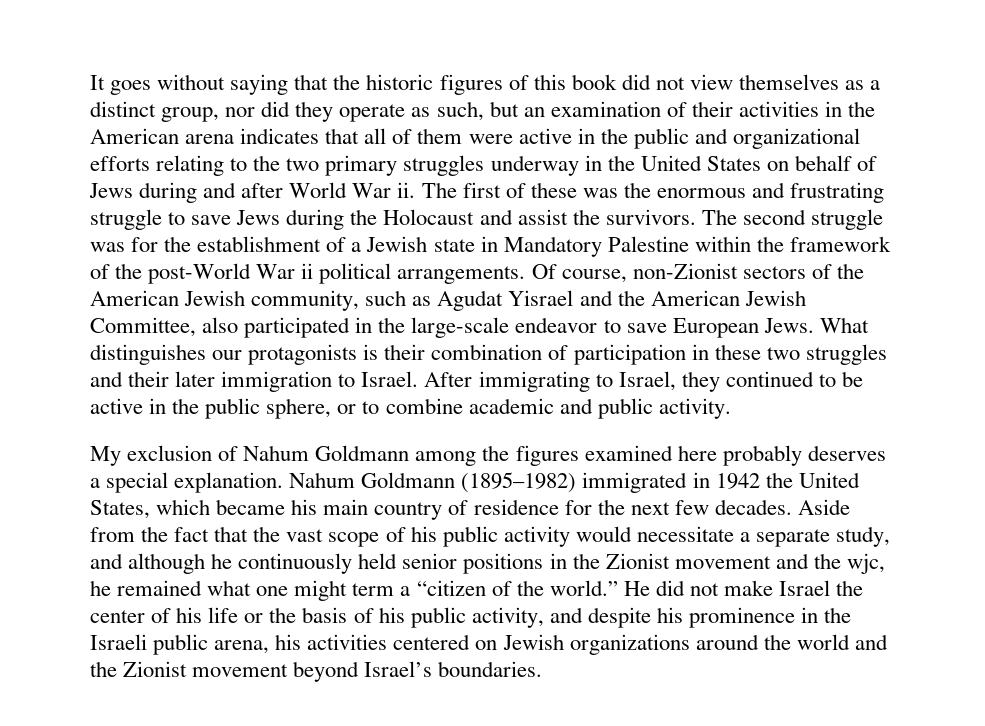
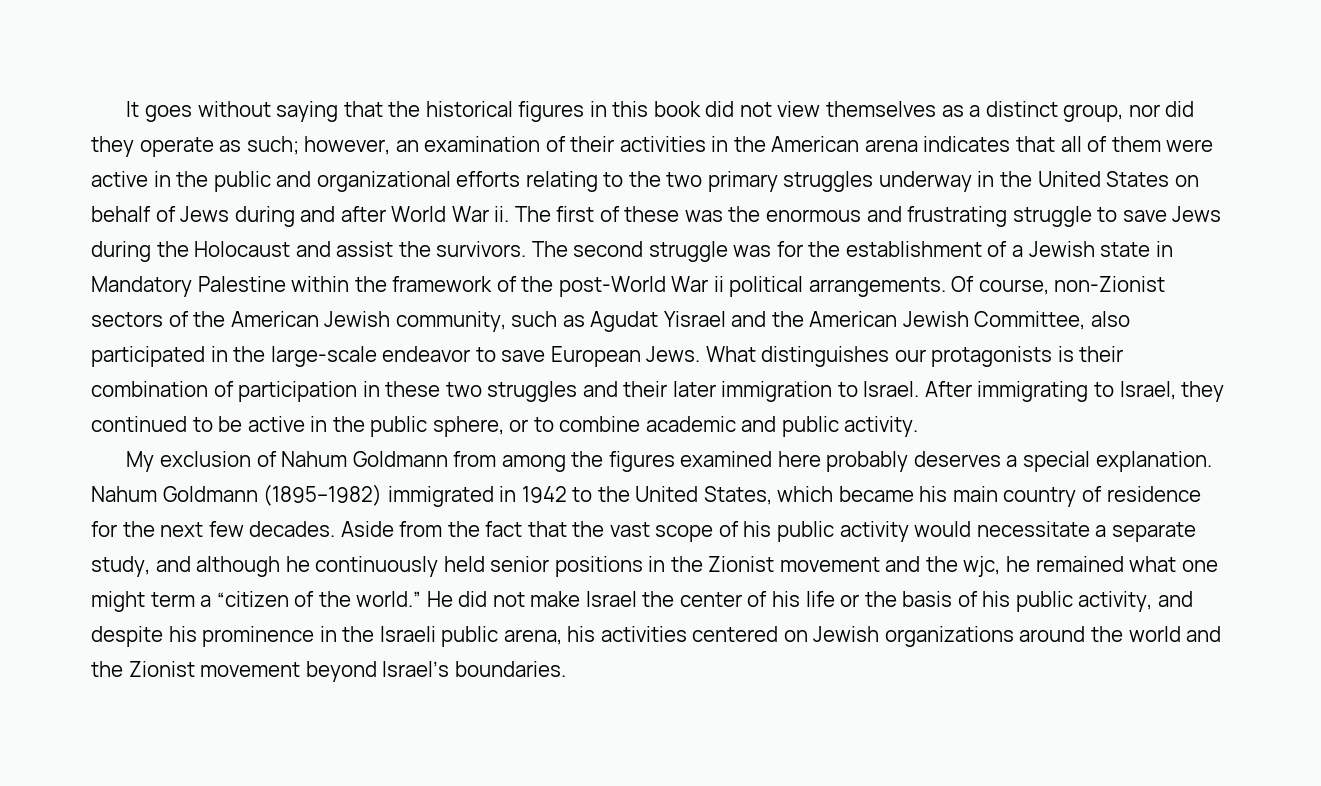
[366,74,529,95] historic figures of -> [425,101,607,122] historical figures in
[436,101,519,121] such, but -> [246,136,391,155] such; however,
(410, 453) none -> [453,451,497,467] from
(760, 481) none -> [572,487,593,502] to

